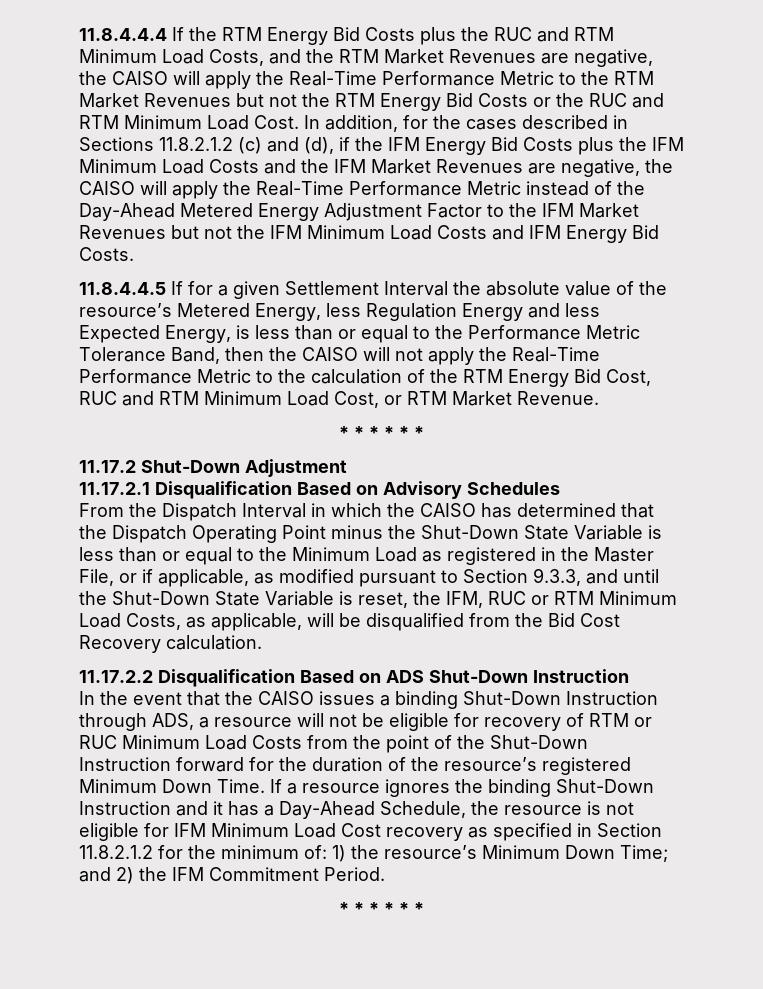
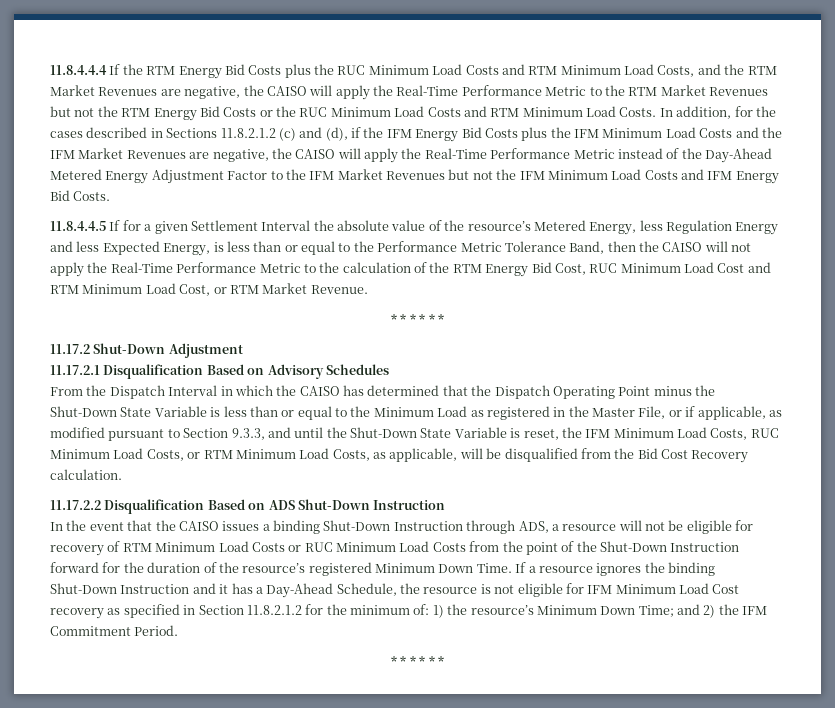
(532, 34) none -> [368,64,499,75] Minimum Load Costs
[632,93,664,108] [79,115,299,130] and RTM Minimum Load Cost. -> [330,106,657,117] Minimum Load Costs and RTM Minimum Load Costs.
(117, 398) none -> [620,262,745,273] Minimum Load Cost
[446,591,526,608] IFM, RUC -> [585,427,779,440] [50,448,184,461] IFM Minimum Load Costs, RUC Minimum Load Costs,
(629, 720) none -> [155,541,285,552] Minimum Load Costs

